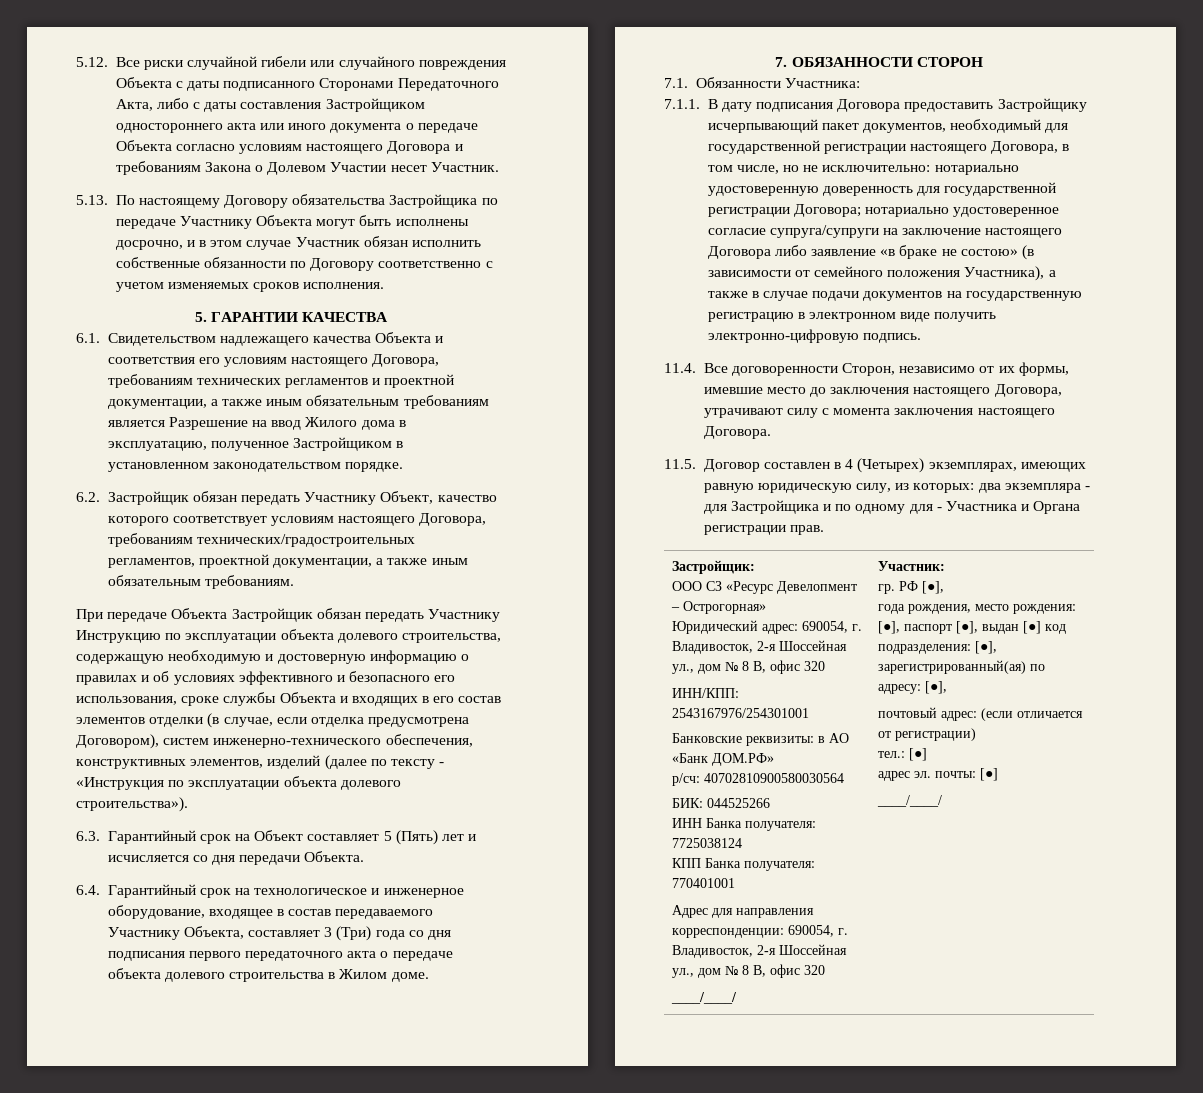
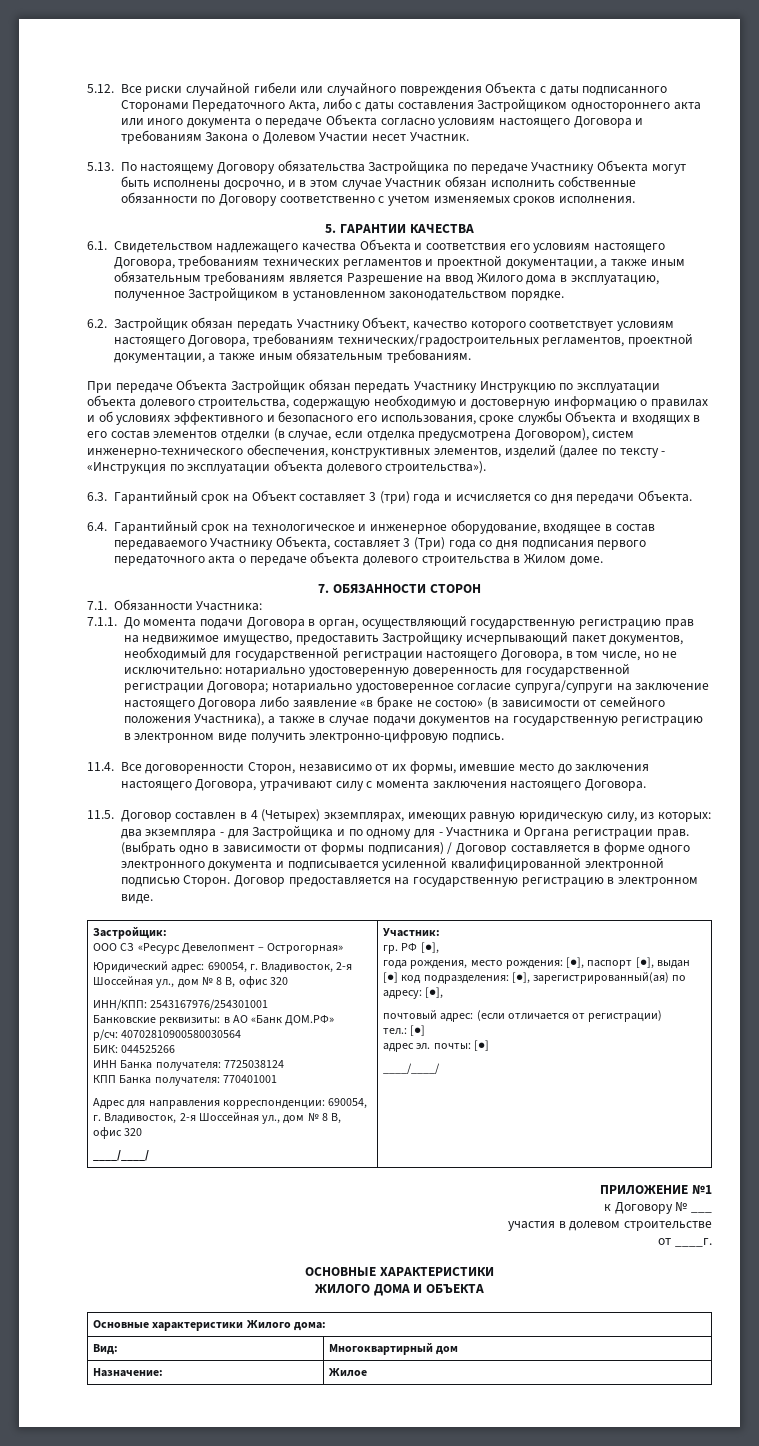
[383,830,465,845] 5 (Пять) лет -> [368,491,441,504] 3 (три) года
[707,99,901,112] В дату подписания Договора -> [123,615,694,629] [123,635,293,645] До момента подачи Договора в орган, осуществляющий государственную регистрацию прав на недвижимое имущество,
(824, 530) none -> [120,841,691,855] [120,857,664,871] [120,875,698,887] [120,894,153,904] (выбрать одно в зависимости от формы подписания) / Договор составляется в форме одного электронного документа и подписывается усиленной квалифицированной электронной подписью Сторон. Договор предоставляется на государственную регистрацию в электронном виде.
(942, 801) none -> [600,1185,712,1195] [604,1202,712,1214] [508,1221,712,1231] [658,1238,712,1247] [305,1267,494,1276] [315,1284,484,1296] [93,1320,326,1331] [93,1344,119,1355] [329,1342,459,1355] [93,1368,164,1377] [329,1368,368,1377] // ПРИЛОЖЕНИЕ №1 // к Договору № ___ // участия в долевом строительстве // от ____г. // ОСНОВНЫЕ ХАРАКТЕРИСТИКИ // ЖИЛОГО ДОМА И ОБЪЕКТА // Основные характеристики Жилого дома: // Вид: | Многоквартирный дом // Назначение: | Жилое

